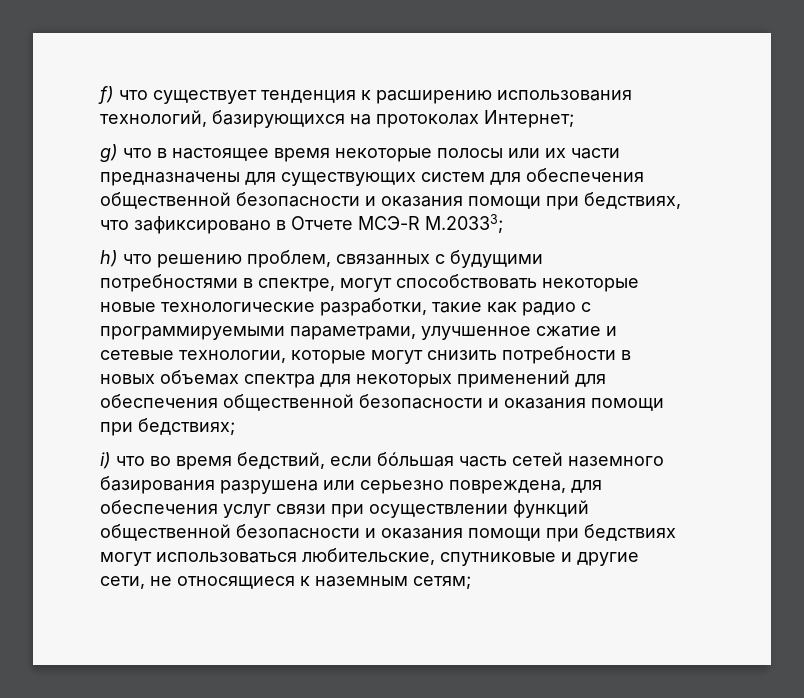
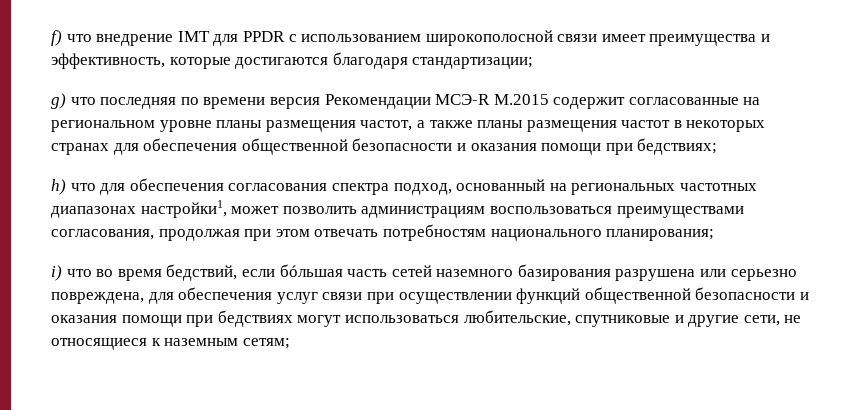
[153,90,632,104] [100,110,574,128] [100,144,620,162] [100,168,644,186] [100,192,681,210] [100,214,503,234] [100,250,543,268] [100,274,639,292] [100,298,591,316] [100,326,617,340] [100,346,631,364] [100,370,570,388] существует тенденция к расширению использования технологий, базирующихся на протоколах Интернет; // g) что в настоящее время некоторые полосы или их части предназначены для существующих систем для обеспечения общественной безопасности и оказания помощи при бедствиях, что зафиксировано в Отчете МСЭ-R M.20333; // h) что решению проблем, связанных с будущими потребностями в спектре, могут способствовать некоторые новые технологические разработки, такие как радио с программируемыми параметрами, улучшенное сжатие и сетевые технологии, которые могут снизить потребности в новых объемах спектра для некоторых применений -> [96,30,771,46] [51,52,534,69] [51,93,761,109] [51,120,766,132] [51,143,109,155] внедрение IMT для PPDR с использованием широкополосной связи имеет преимущества и эффективность, которые достигаются благодаря стандартизации; // g) что последняя по времени версия Рекомендации МСЭ-R M.2015 содержит согласованные на региональном уровне планы размещения частот, а также планы размещения частот в некоторых странах
(235, 426) none -> [51,178,757,195] [51,200,744,218] [51,224,715,241] // h) что для обеспечения согласования спектра подход, основанный на региональных частотных диапазонах настройки1, может позволить администрациям воспользоваться преимуществами согласования, продолжая при этом отвечать потребностям национального планирования;

